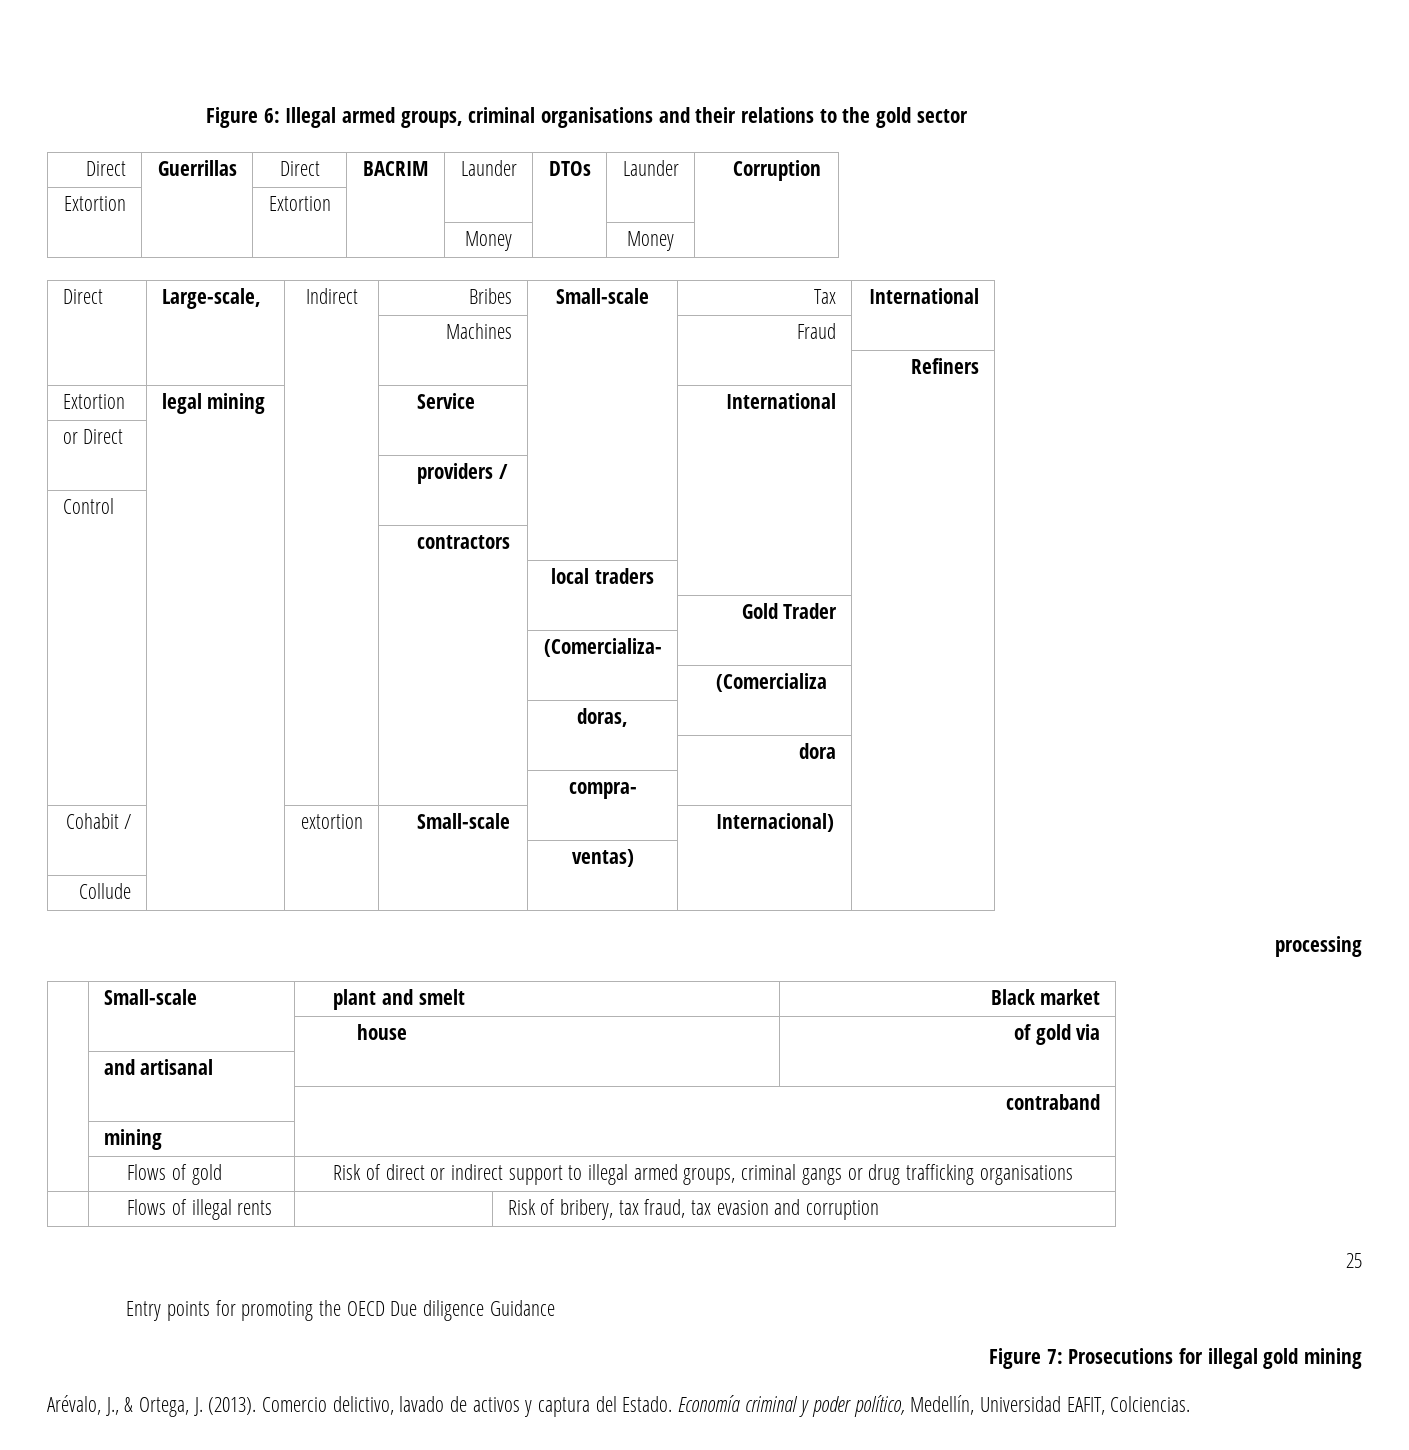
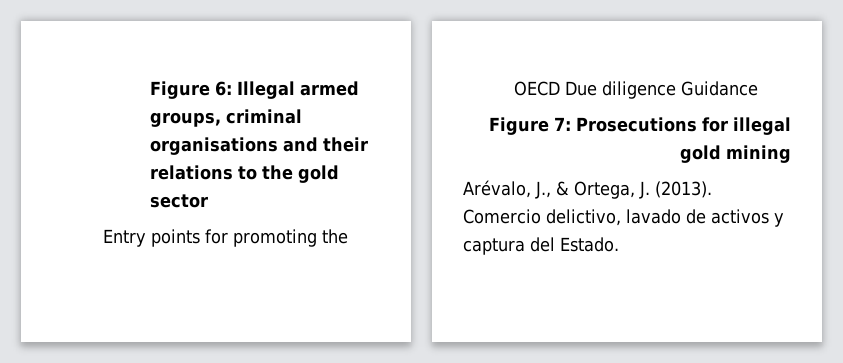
[86,161,127,176] [157,160,237,176] [279,161,320,176] [363,161,428,176] [460,160,517,176] [548,161,591,176] [622,160,679,176] [733,160,822,181] [64,196,127,211] [268,196,331,211] [465,231,512,251] [627,231,674,251] [62,289,103,304] [161,288,261,309] [305,288,358,304] [469,288,513,304] [556,288,649,304] [814,289,837,304] [869,288,980,304] [446,323,513,339] [797,323,837,339] [911,358,980,374] [62,394,125,409] [161,393,266,414] [417,393,476,409] [726,393,837,409] [62,429,124,444] [417,463,509,484] [62,498,114,514] [417,535,511,549] [551,568,654,584] [741,603,838,619] [543,638,662,657] [716,673,828,692] [577,708,628,727] [799,743,837,759] [568,782,637,799] [65,813,132,829] [300,814,363,829] [417,813,511,829] [716,813,835,832] [571,849,634,867] [79,883,132,899] [1275,936,1362,957] [103,989,197,1005] [333,989,465,1010] [990,989,1101,1005] [357,1024,408,1040] [1014,1024,1101,1045] [103,1059,214,1075] [1006,1094,1101,1110] [103,1129,162,1150] [127,1164,222,1185] [333,1164,1073,1185] [127,1199,273,1220] [507,1199,879,1220] [1346,1253,1362,1268] // Direct | Guerrillas | Direct | BACRIM | Launder | DTOs | Launder | Corruption // Extortion | | Extortion | | | | | // | | | | Money | | Money | // Direct | Large-scale, | Indirect | Bribes | Small-scale | Tax | International // | | | Machines | | Fraud | // | | | | | | Refiners // Extortion | legal mining | | Service | | International | // or Direct | | | | | | // | | | providers / | | | // Control | | | | | | // | | | contractors | | | // | | | | local traders | | // | | | | | Gold Trader | // | | | | (Comercializa- | | // | | | | | (Comercializa | // | | | | doras, | | // | | | | | dora | // | | | | compra- | | // Cohabit / | | extortion | Small-scale | | Internacional) | // | | | | ventas) | | // Collude | | | | | | // processing // | Small-scale | plant and smelt | Black market // | | house | of gold via // | and artisanal | | // | | contraband // | mining | // | Flows of gold | Risk of direct or indirect support to illegal armed groups, criminal gangs or drug trafficking organisations // | Flows of illegal rents | | Risk of bribery, tax fraud, tax evasion and corruption // 25 -> (209, 201) none
[678,1395,1191,1417] Economía criminal y poder político, Medellín, Universidad EAFIT, Colciencias. -> (619, 244) none

